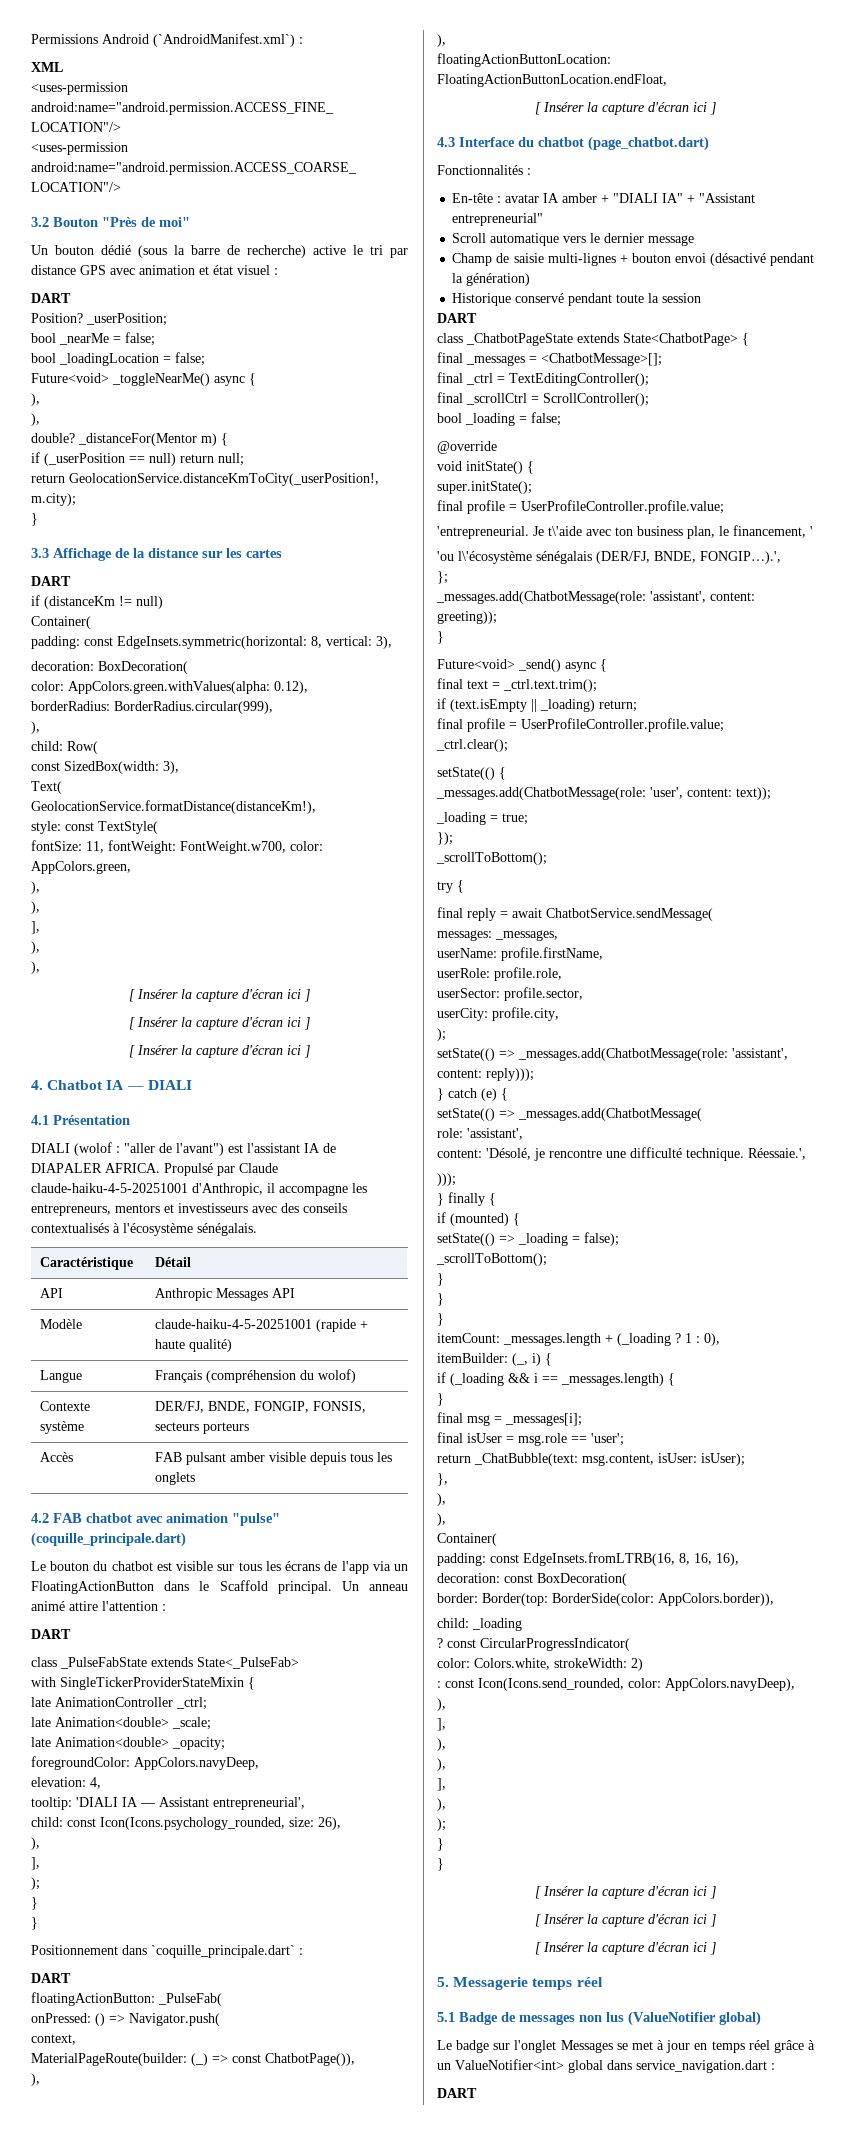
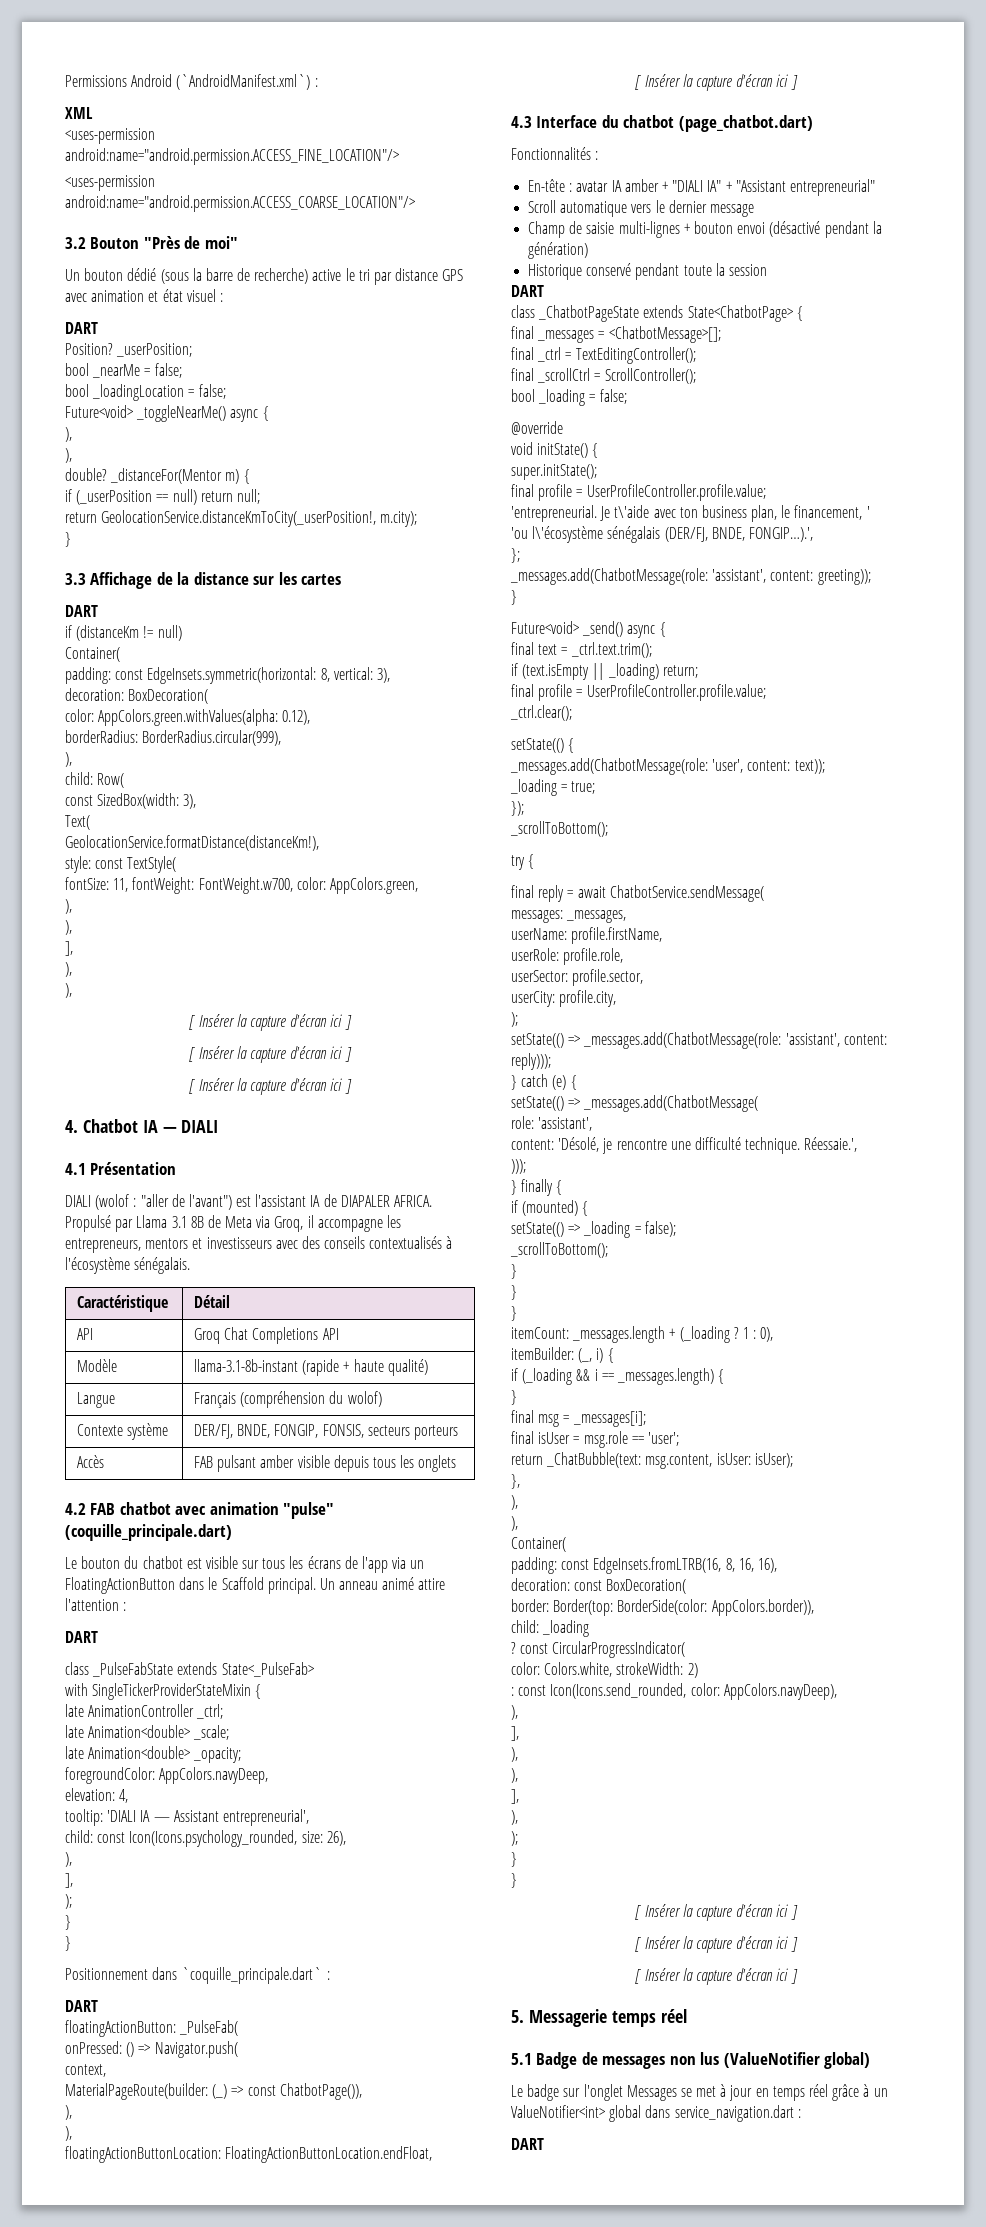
[239,1163,278,1173] [31,1183,263,1196] Claude claude-haiku-4-5-20251001 d'Anthropic, -> [136,1215,304,1232] Llama 3.1 8B de Meta via Groq,
[155,1288,269,1301] Anthropic Messages -> [194,1327,319,1344] Groq Chat Completions
[155,1319,313,1329] claude-haiku-4-5-20251001 -> [194,1359,299,1372] llama-3.1-8b-instant

